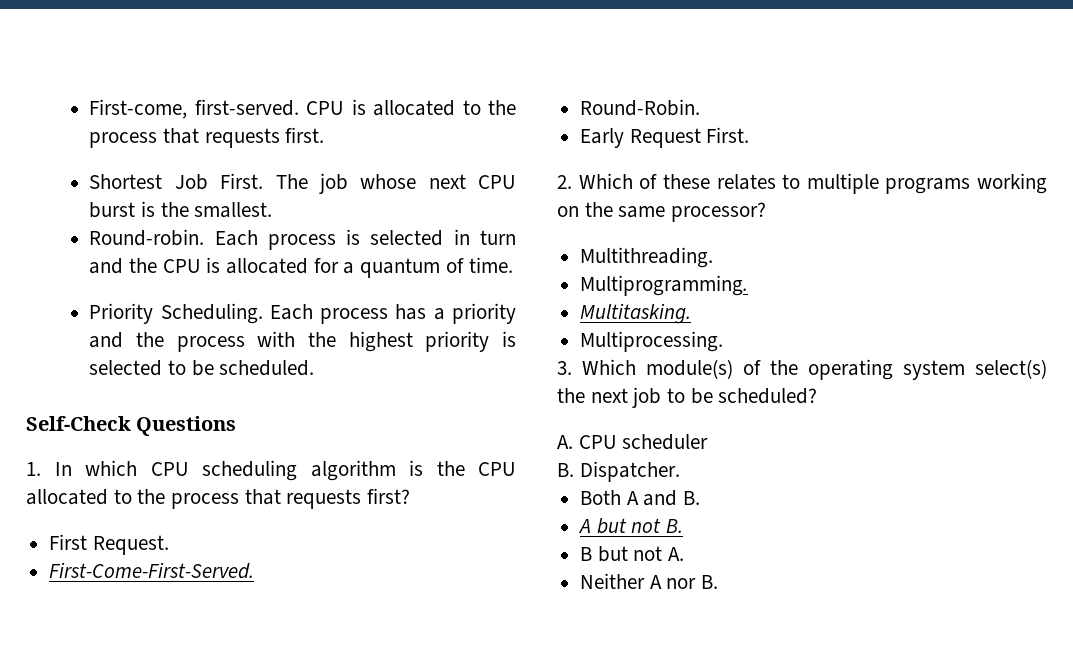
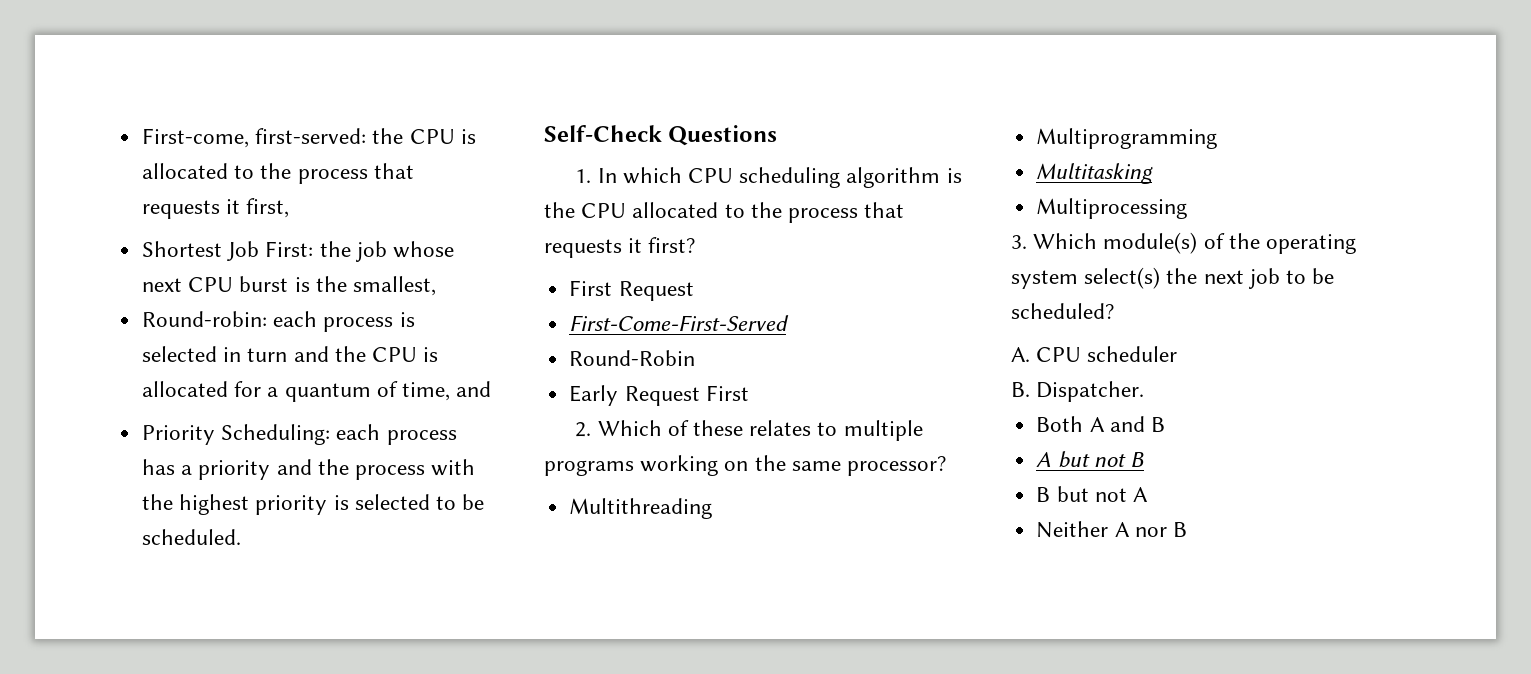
[194,99,299,116] first-served. -> [255,128,404,144] first-served: the
[285,127,325,143] first. -> [226,198,290,218] it first,
[220,173,308,189] First. The -> [265,241,351,257] First: the
[194,202,273,218] [89,229,258,246] smallest. // Round-robin. Each -> [353,276,437,296] [142,311,318,327] smallest, // Round-robin: each
[468,257,513,273] time. -> [402,381,492,401] time, and
[160,303,313,324] Scheduling. Each -> [221,424,381,445] Scheduling: each
(362, 499) none -> [628,238,643,253] it
[92,535,169,555] [49,562,255,579] [580,99,701,116] Request. // First-Come-First-Served. // Round-Robin. -> [618,281,694,301] [569,315,790,331] [569,350,696,366] Request // First-Come-First-Served // Round-Robin
[706,127,750,143] First. -> [705,385,749,401] First
[580,247,714,268] [580,275,749,296] [580,303,692,324] [580,331,724,352] Multithreading. // Multiprogramming. // Multitasking. // Multiprocessing. -> [569,498,713,519] [1036,128,1218,149] [1036,163,1154,184] [1036,198,1188,219] Multithreading // Multiprogramming // Multitasking // Multiprocessing
[683,491,701,505] B. -> [1150,417,1165,432] B
[666,519,684,533] B. -> [1129,452,1144,467] B
[668,547,685,561] A. -> [1132,487,1148,502] A
[701,575,719,589] B. -> [1172,522,1187,537] B

